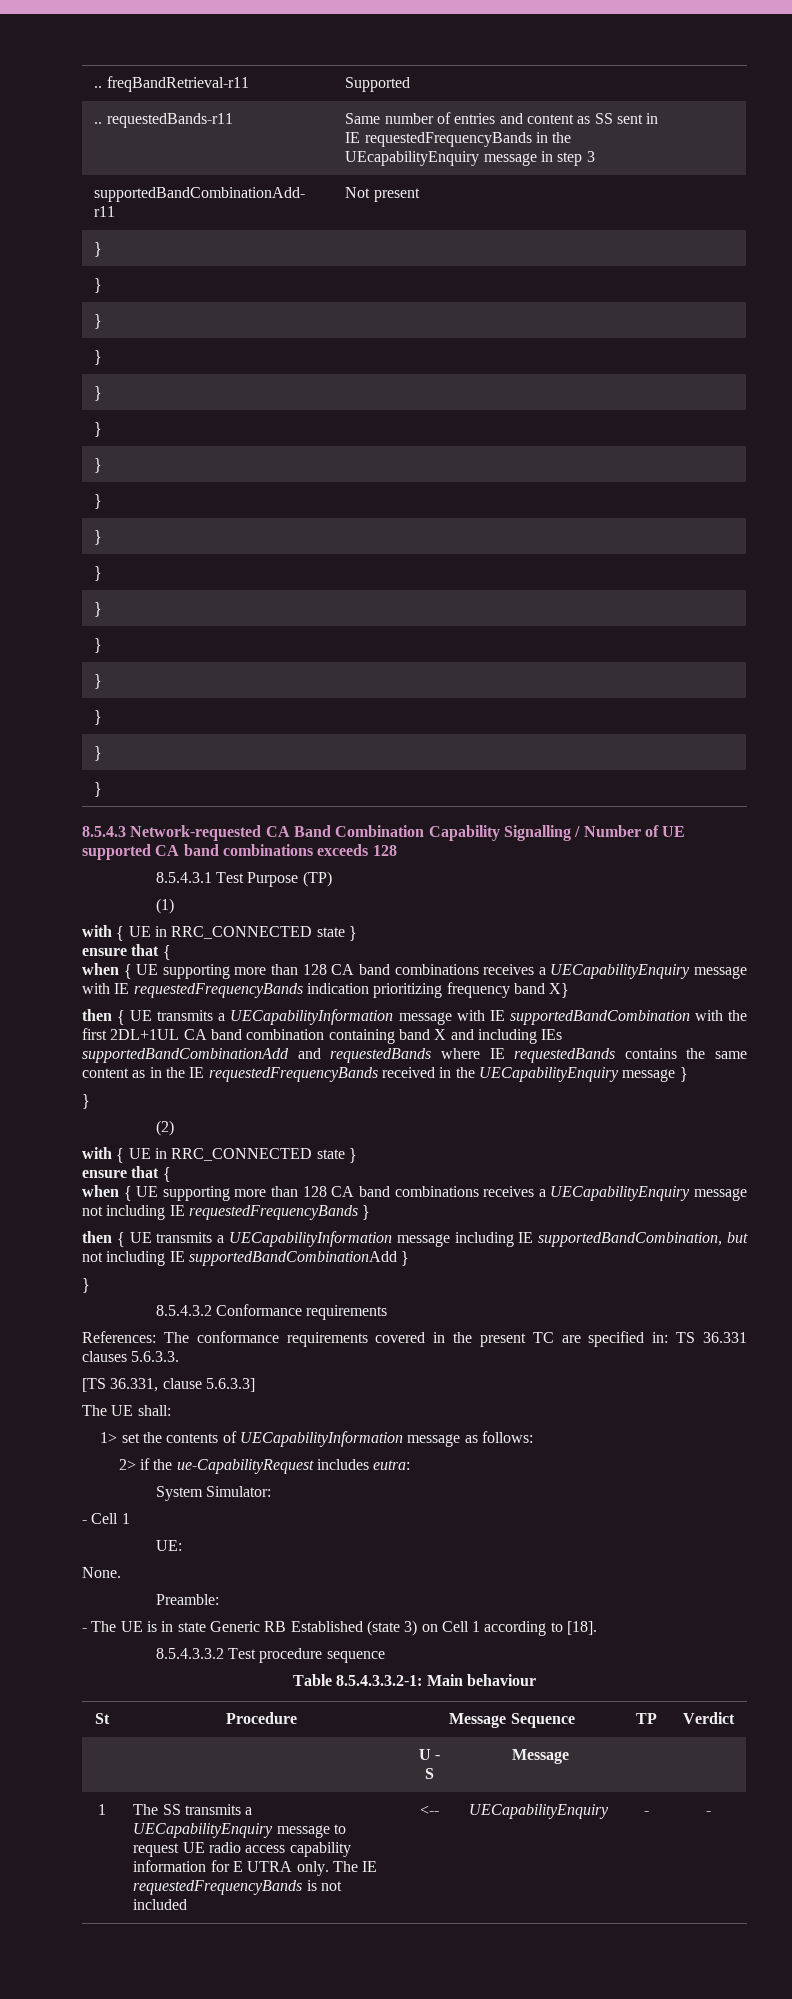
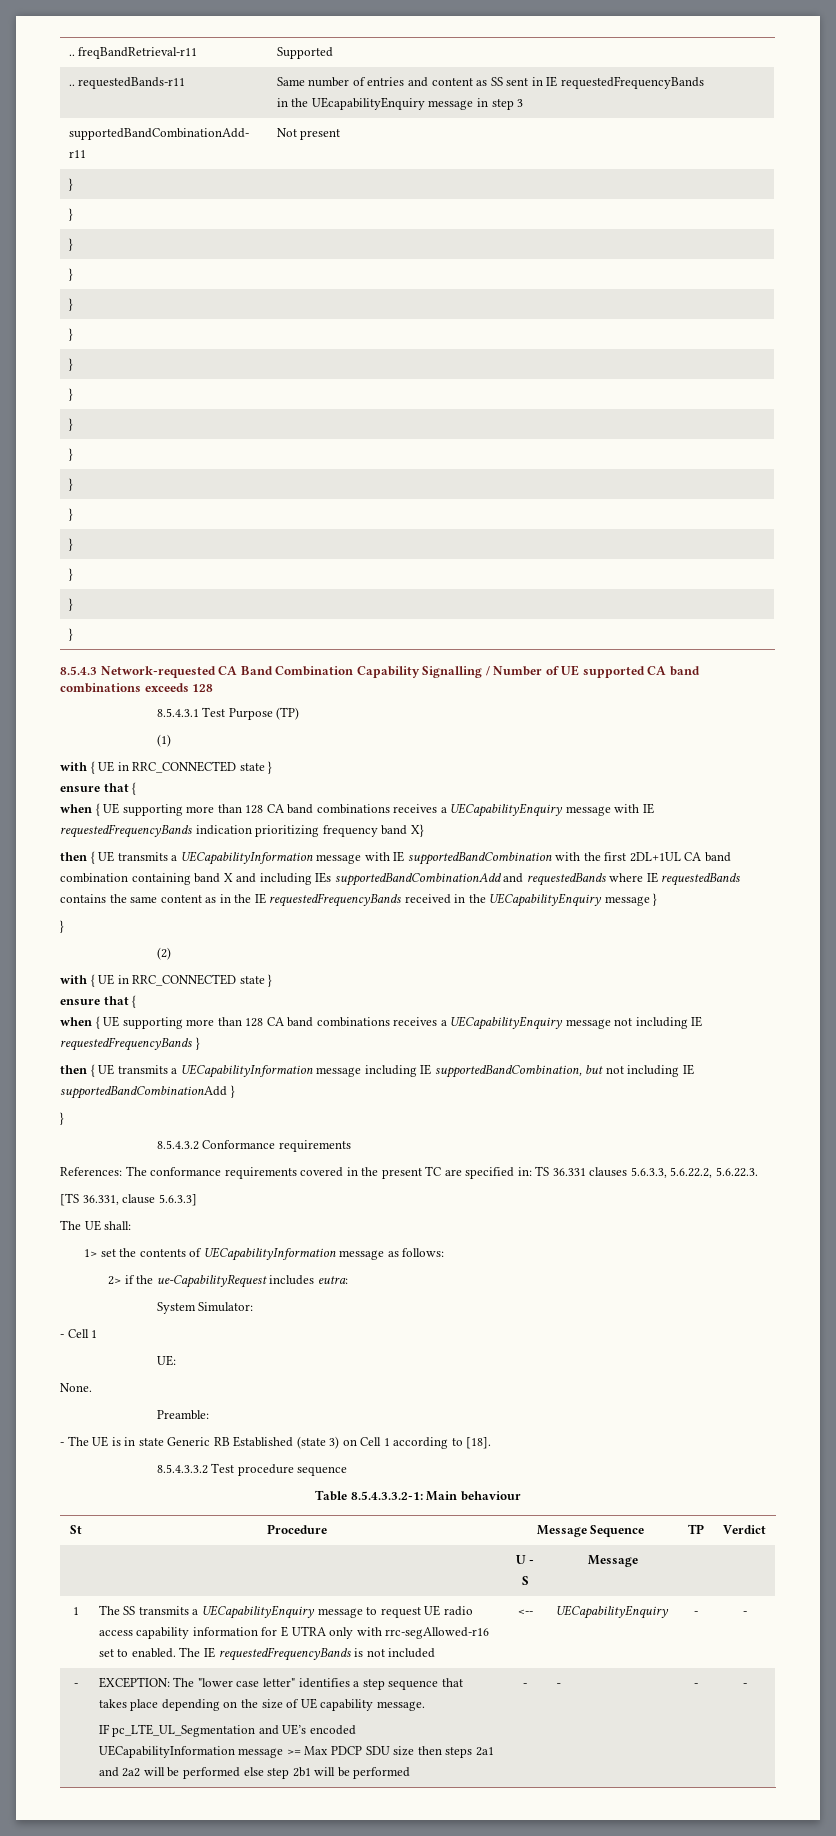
[131,1351,180,1362] 5.6.3.3. -> [630,1167,758,1178] 5.6.3.3, 5.6.22.2, 5.6.22.3.
[296,1861,329,1876] only. -> [329,1627,490,1639] [98,1648,176,1658] only with rrc-segAllowed-r16 set to enabled.
(711, 1813) none -> [73,1683,78,1687] [98,1677,463,1690] [98,1698,425,1711] [98,1724,356,1737] [98,1745,494,1758] [98,1767,411,1779] [523,1683,527,1687] [555,1683,561,1687] [694,1683,698,1687] [742,1683,747,1687] // - | EXCEPTION: The "lower case letter" identifies a step sequence that takes place depending on the size of UE capability message. // IF pc_LTE_UL_Segmentation and UE’s encoded UECapabilityInformation message >= Max PDCP SDU size then steps 2a1 and 2a2 will be performed else step 2b1 will be performed | - | - | - | -

